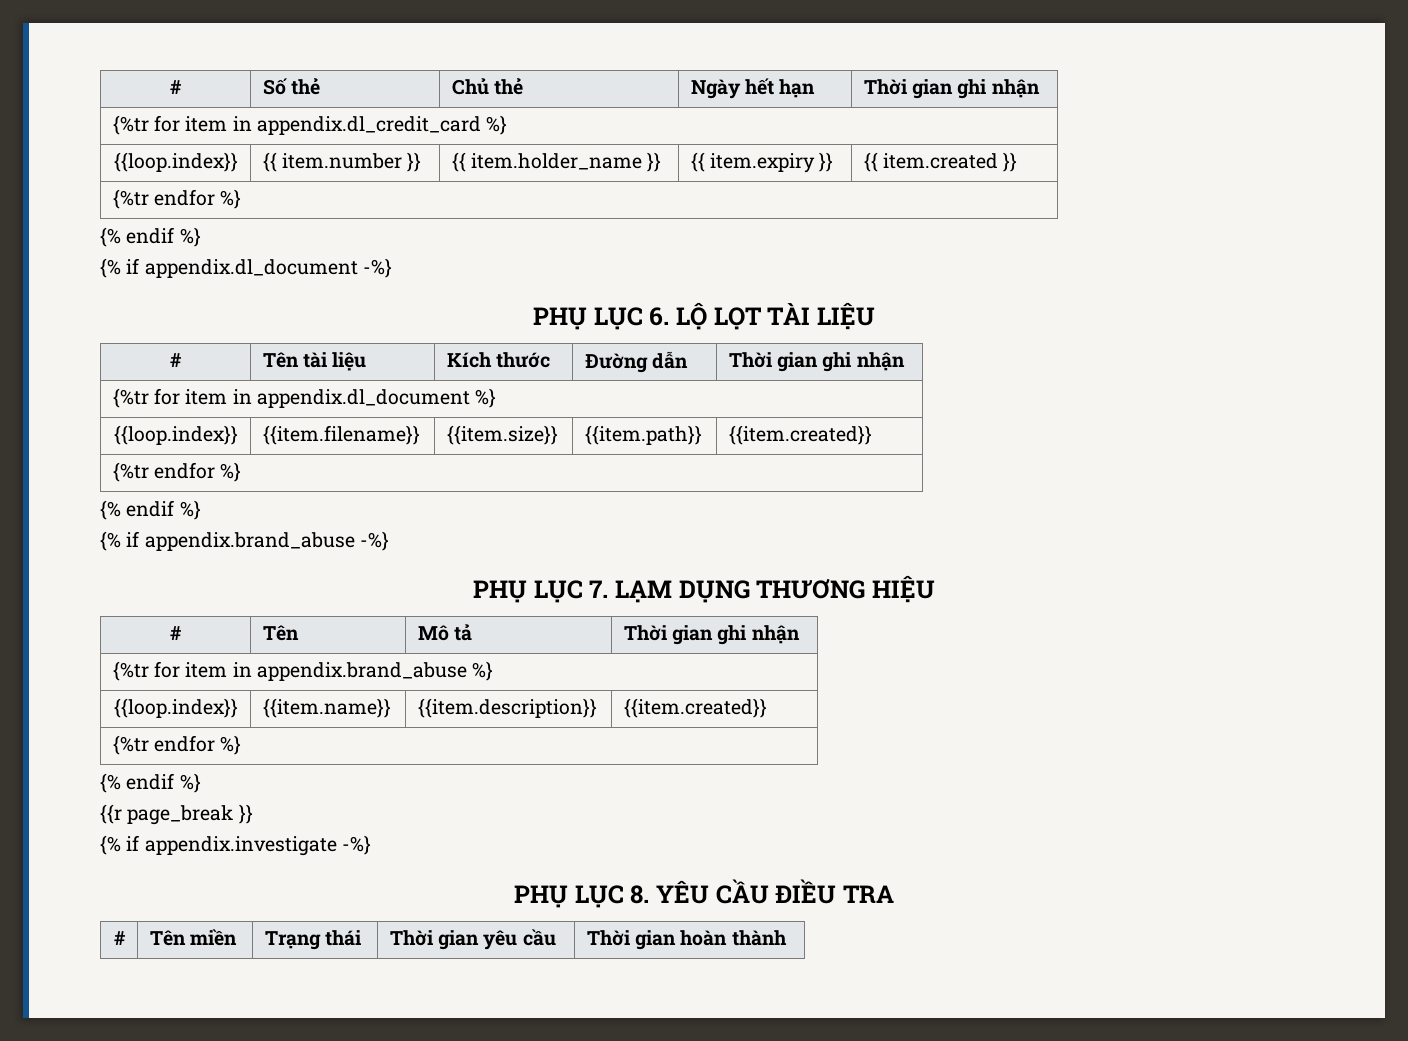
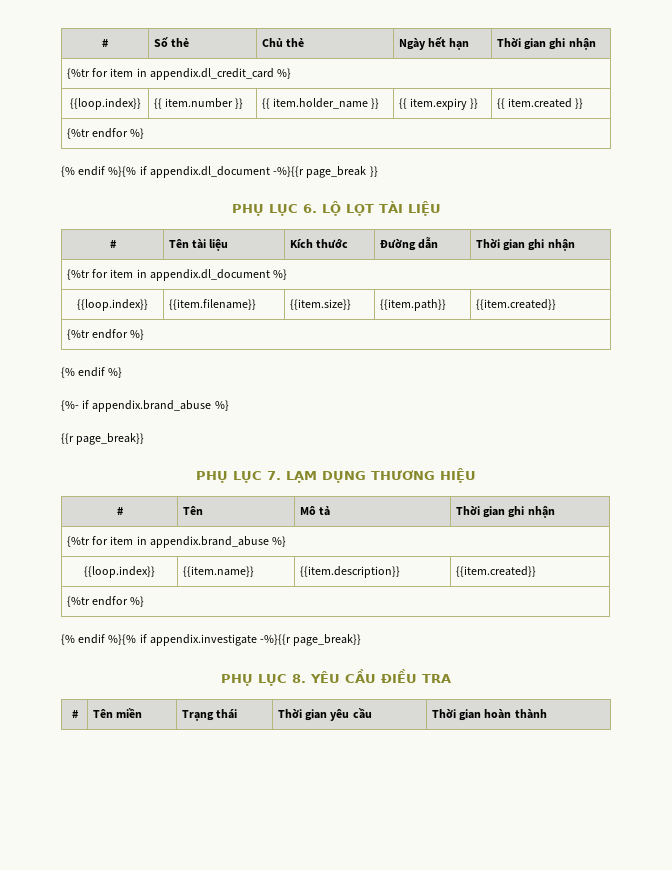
[179,227,201,247] [100,258,392,278] %} // {% if appendix.dl_document -%} -> [108,166,378,178] %}{% if appendix.dl_document -%}{{r page_break }}
[100,531,121,551] {% -> [61,400,79,411] {%-
[359,531,389,551] -%} -> [214,400,229,411] [61,433,145,445] %} // {{r page_break}}
[179,773,201,793] [100,804,253,825] [100,835,371,856] %} // {{r page_break }} // {% if appendix.investigate -%} -> [108,634,362,646] %}{% if appendix.investigate -%}{{r page_break}}

